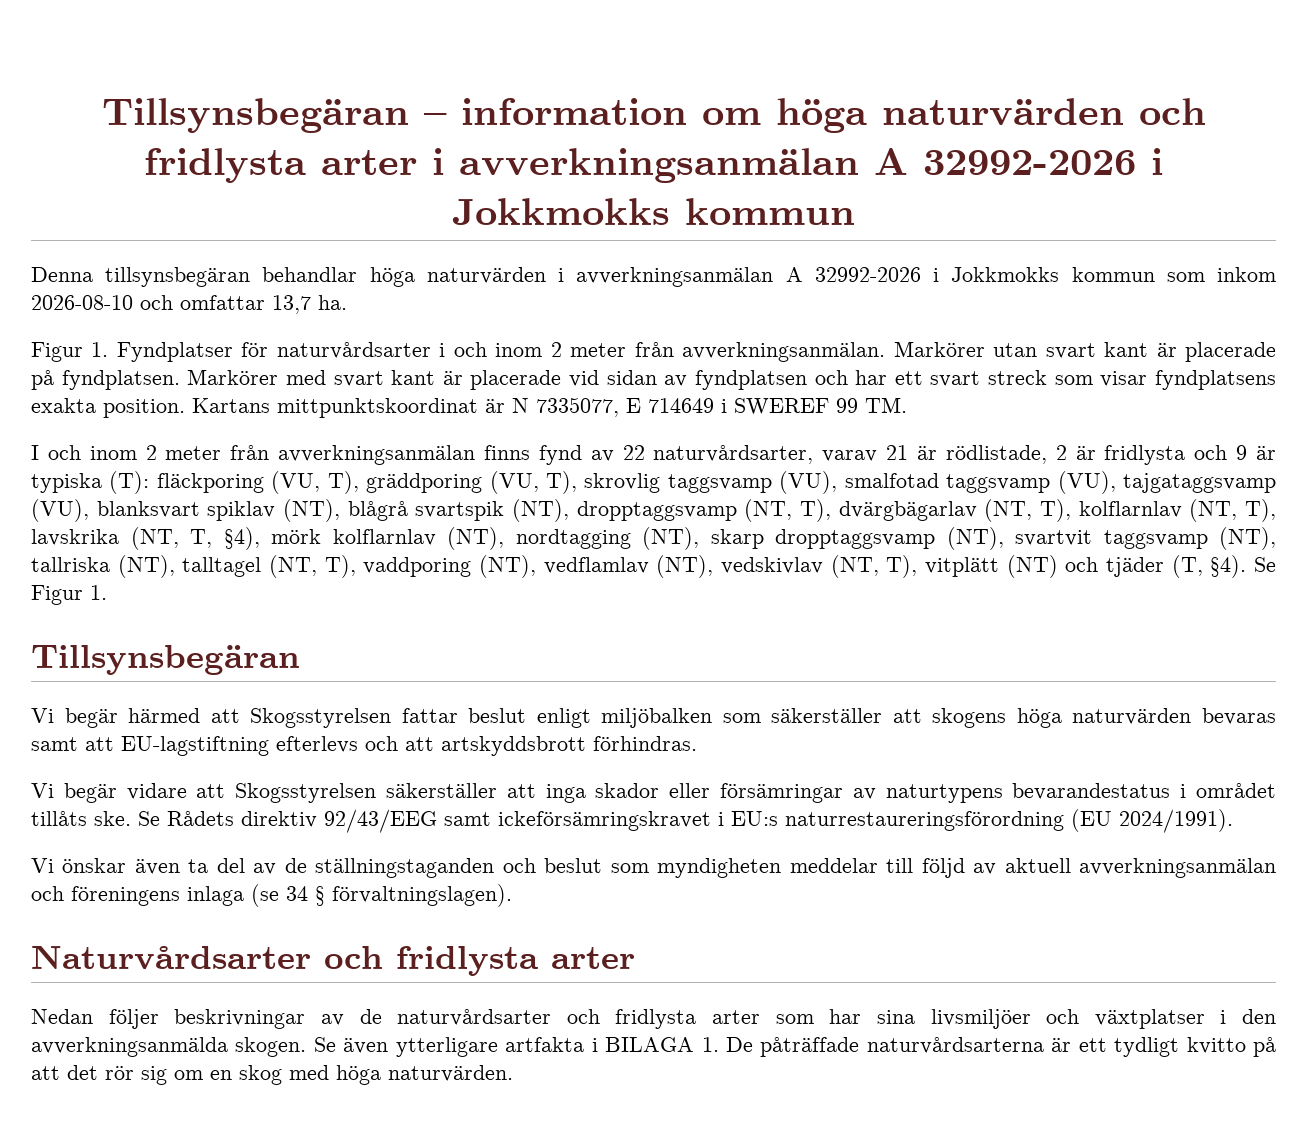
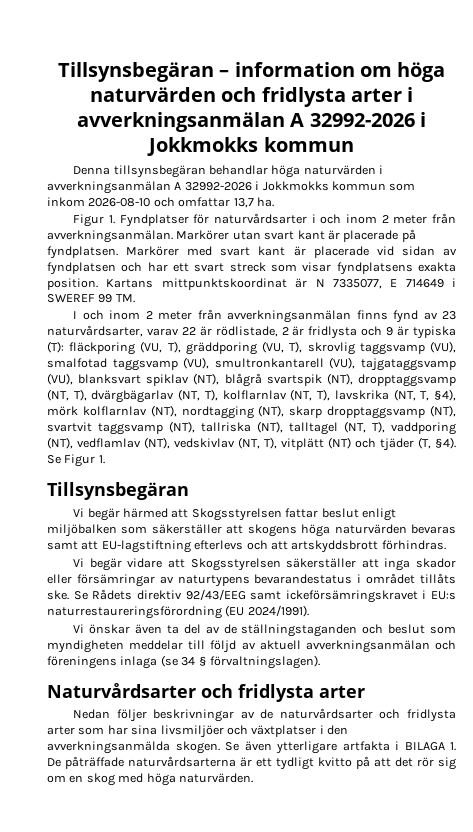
[622,445,645,460] 22 -> [441,311,456,320] 23
[886,445,909,460] 21 -> [181,327,196,335] 22
(1116, 482) none -> [214,357,356,369] smultronkantarell (VU),

